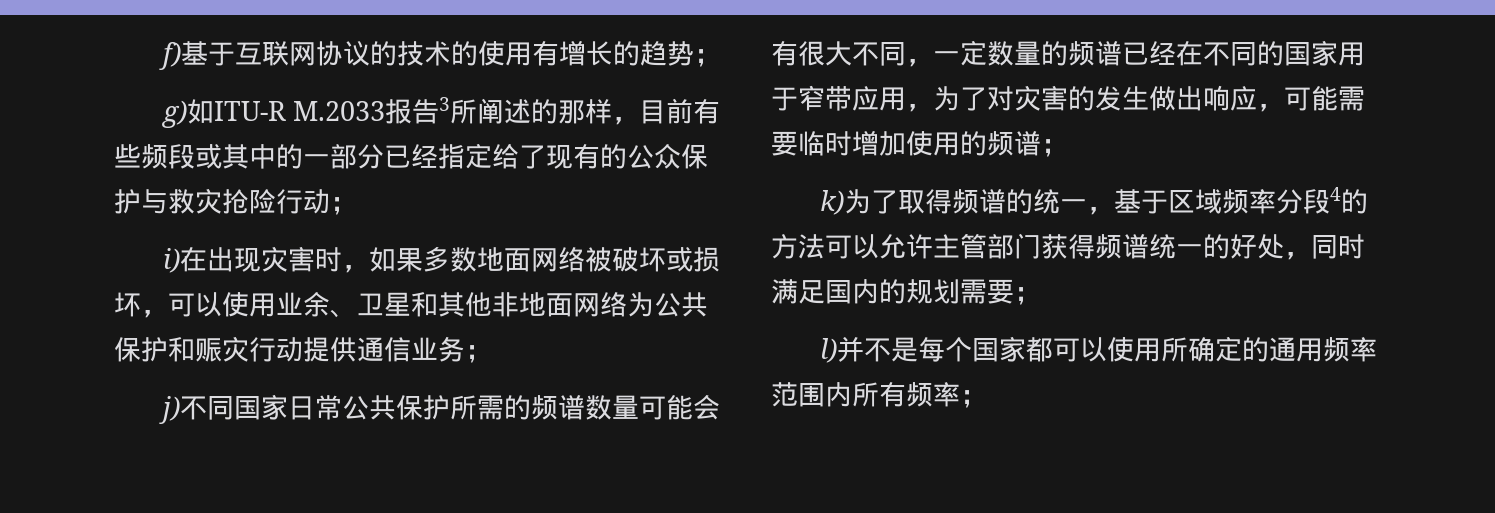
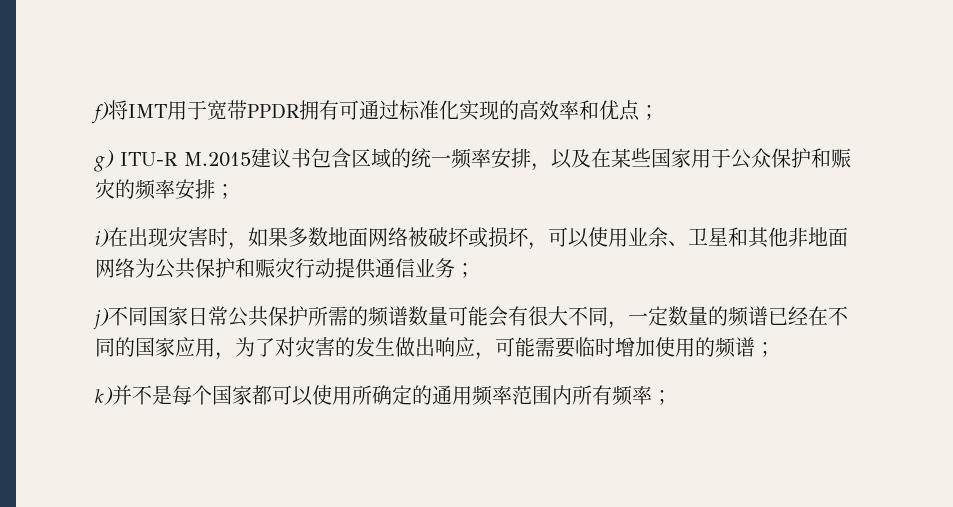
[180,40,721,67] [161,97,721,128] [114,143,708,169] [114,188,330,214] 基于互联网协议的技术的使用有增长的趋势； // g)如ITU-R M.2033报告3所阐述的那样，目前有些频段或其中的一部分已经指定给了现有的公众保护与救灾抢险行动 -> [108,100,660,121] [94,148,851,172] [95,179,215,200] 将IMT用于宽带PPDR拥有可通过标准化实现的高效率和优点； // g) ITU-R M.2015建议书包含区域的统一频率安排，以及在某些国家用于公众保护和赈灾的频率安排
[1338,42,1365,66] [771,85,852,111] 用于窄带 -> (175, 347) none
[843,187,1368,215] [771,233,1365,260] [771,279,1041,305] [819,338,837,363] 为了取得频谱的统一，基于区域频率分段4的方法可以允许主管部门获得频谱统一的好处，同时满足国内的规划需要； // l) -> (113, 396) none

